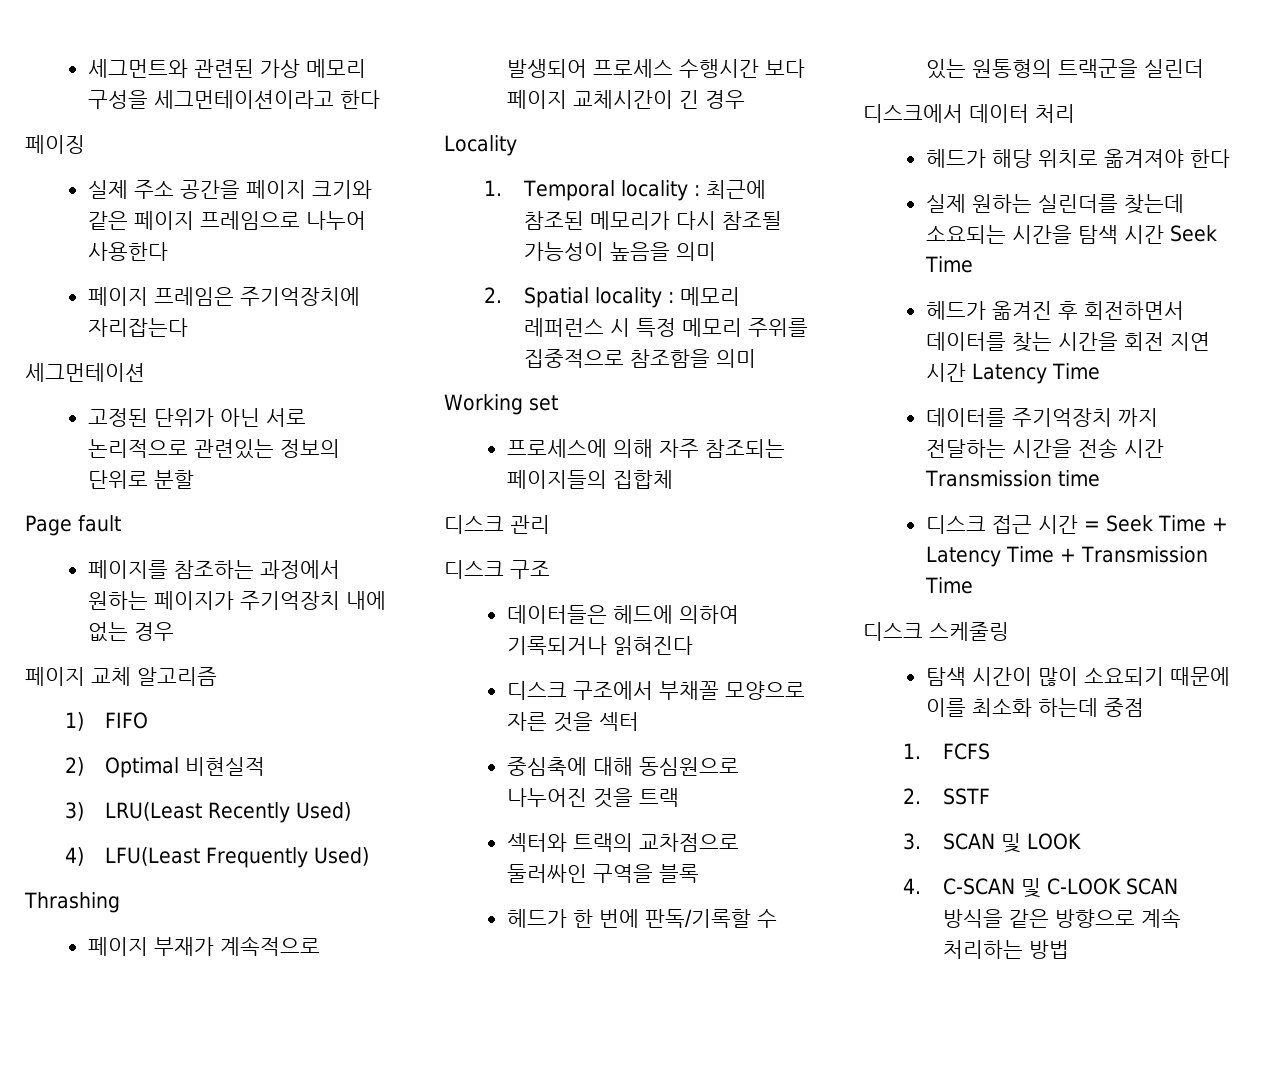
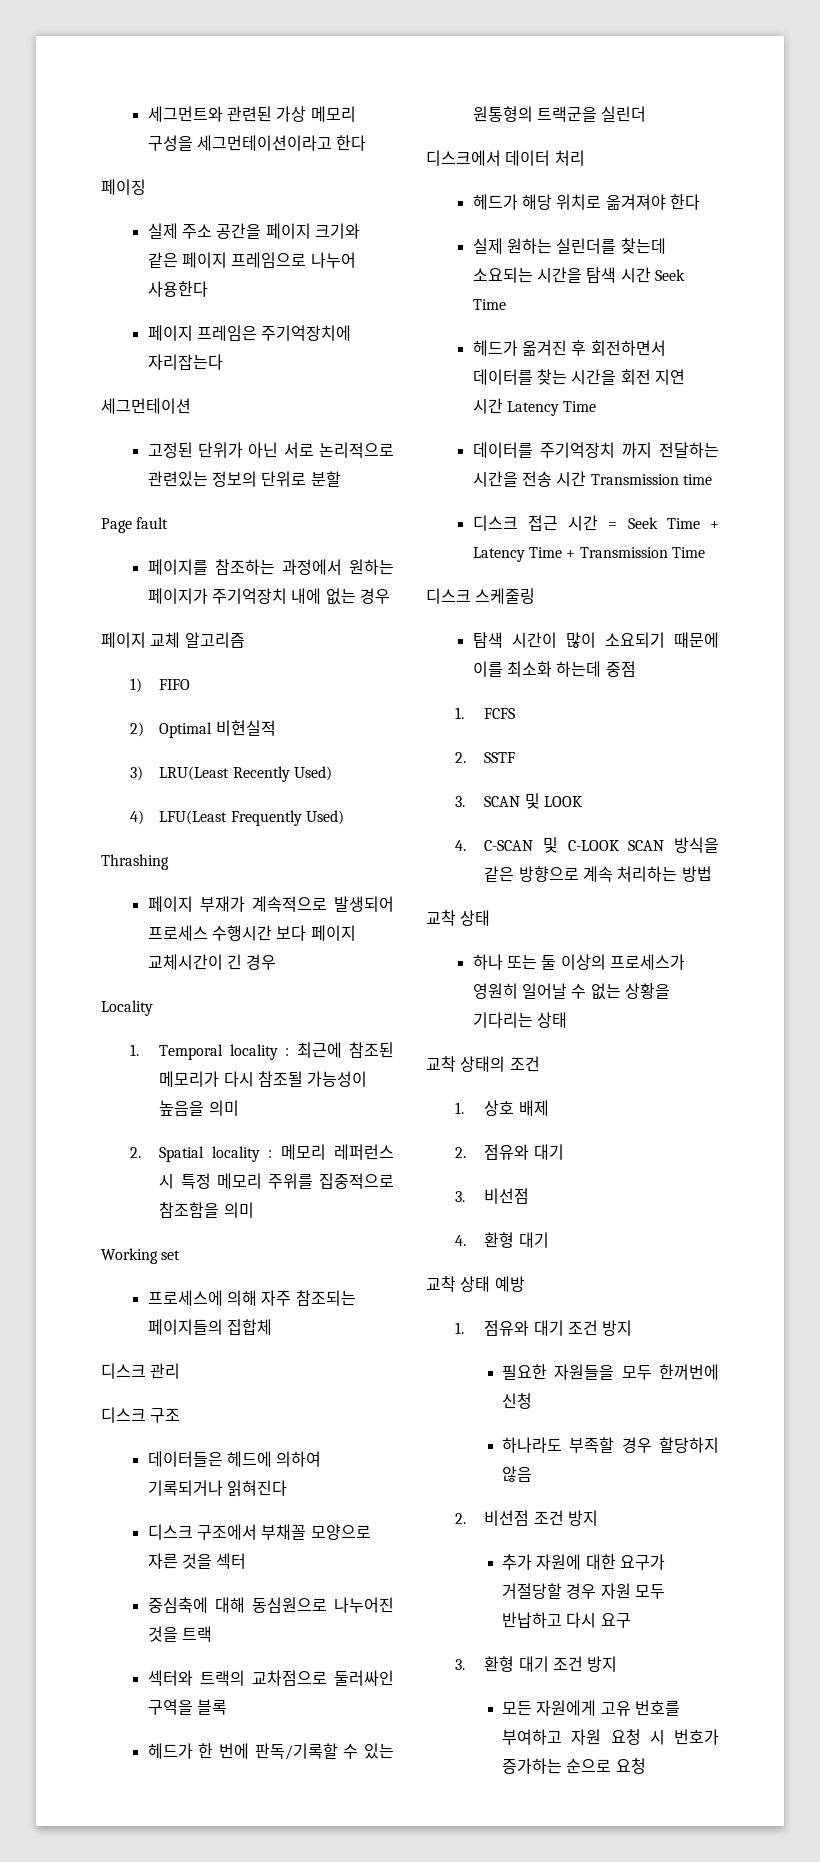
(1070, 949) none -> [426,910,491,926] [472,954,686,970] [472,983,671,1000] [472,1012,568,1028] [426,1056,540,1072] [455,1100,549,1116] [455,1144,564,1160] [455,1188,530,1204] [455,1232,549,1248] [426,1276,525,1292] [455,1320,633,1336] [502,1364,719,1380] [502,1393,533,1409] [502,1437,719,1453] [502,1466,533,1482] [455,1510,599,1526] [502,1554,666,1570] [502,1583,666,1599] [502,1612,631,1628] [455,1656,618,1672] [502,1700,681,1716] [502,1729,719,1745] [502,1758,646,1774] // 교착 상태 // 하나 또는 둘 이상의 프로세스가 영원히 일어날 수 없는 상황을 기다리는 상태 // 교착 상태의 조건 // 1. 상호 배제 // 2. 점유와 대기 // 3. 비선점 // 4. 환형 대기 // 교착 상태 예방 // 1. 점유와 대기 조건 방지 // 필요한 자원들을 모두 한꺼번에 신청 // 하나라도 부족할 경우 할당하지 않음 // 2. 비선점 조건 방지 // 추가 자원에 대한 요구가 거절당할 경우 자원 모두 반납하고 다시 요구 // 3. 환형 대기 조건 방지 // 모든 자원에게 고유 번호를 부여하고 자원 요청 시 번호가 증가하는 순으로 요청

